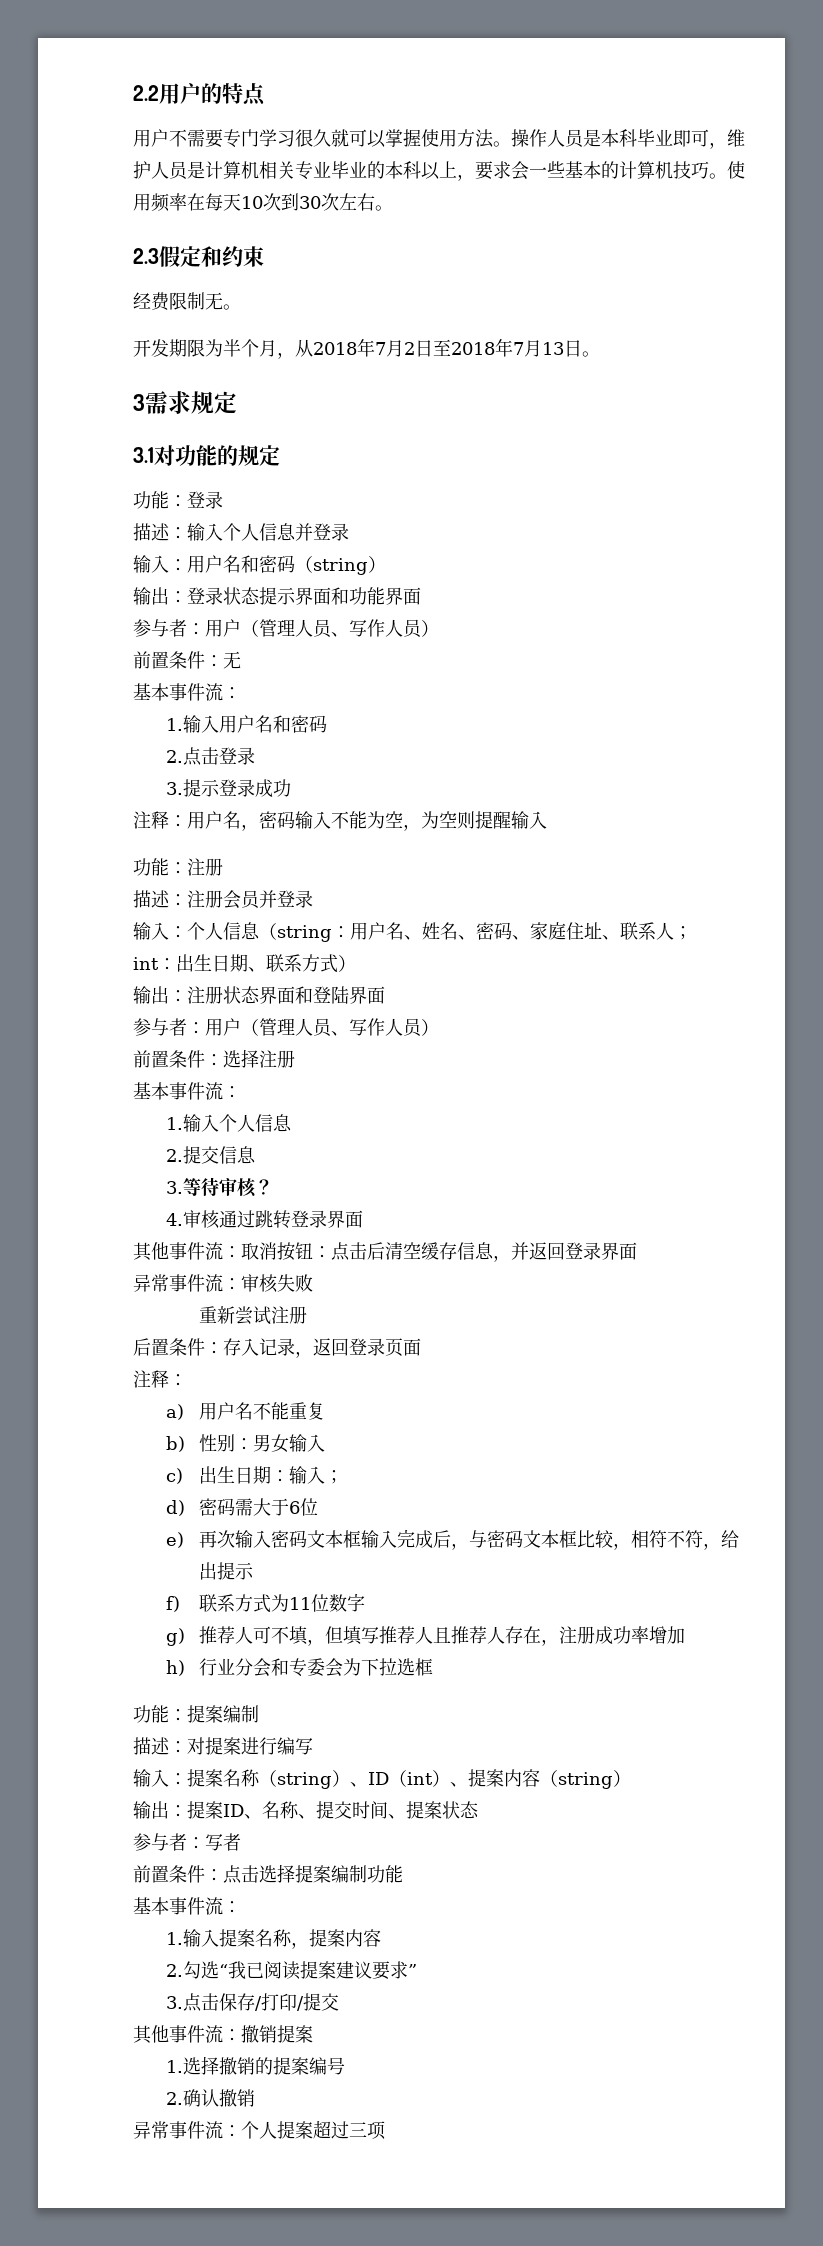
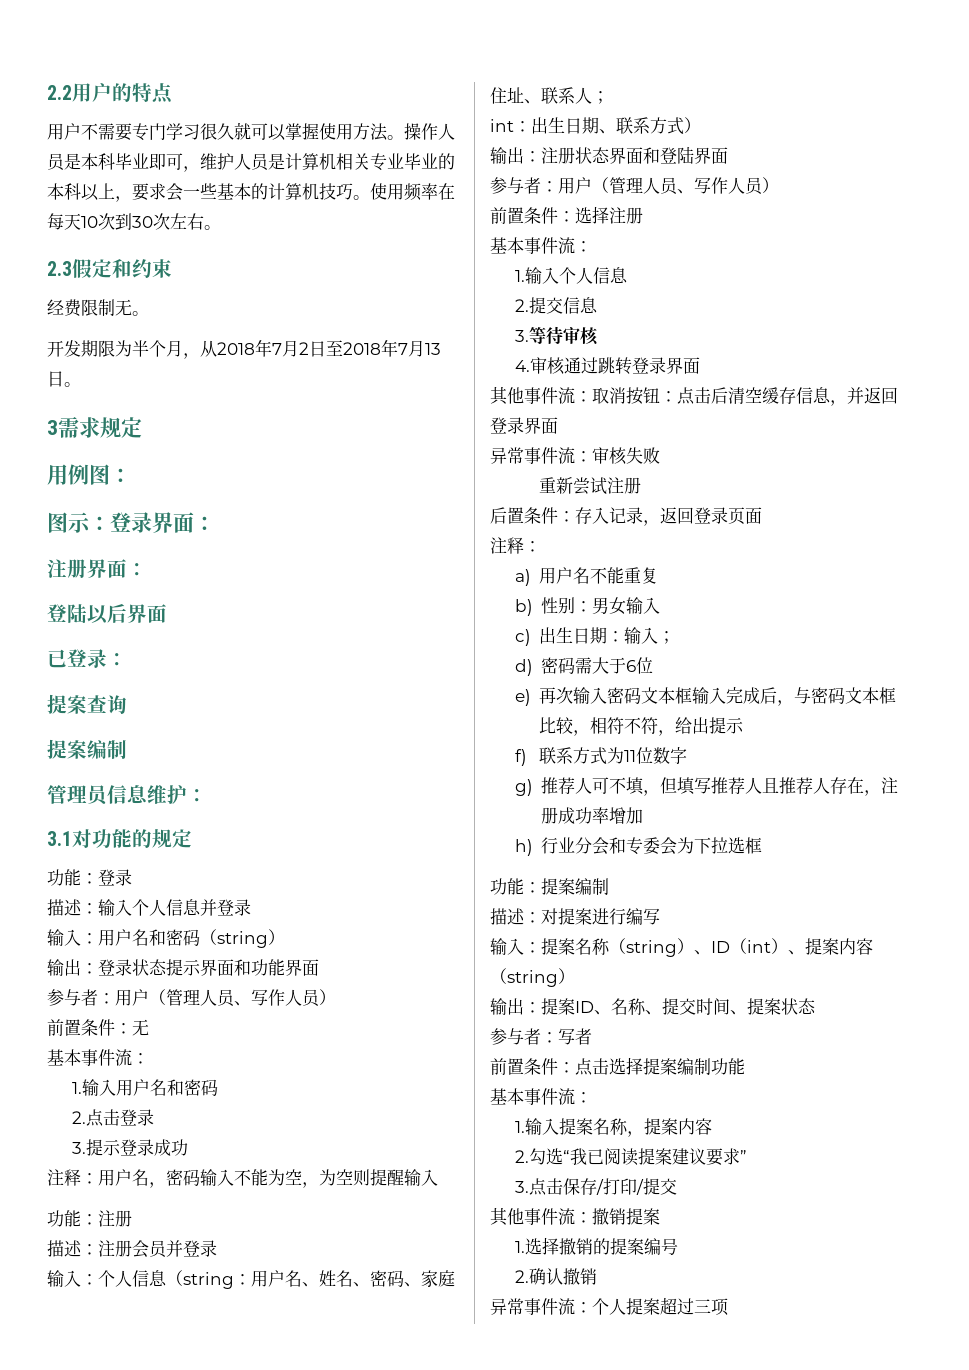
(237, 402) none -> [47,464,131,485] [47,512,215,533] [47,559,147,578] [47,604,167,624] [47,649,127,668] [47,694,127,714] [47,739,127,759] [47,784,207,806] // 用例图： // 图示：登录界面： // 注册界面： // 登陆以后界面 // 已登录： // 提案查询 // 提案编制 // 管理员信息维护：
[254,1179,273,1195] ？ -> (598, 336) none

